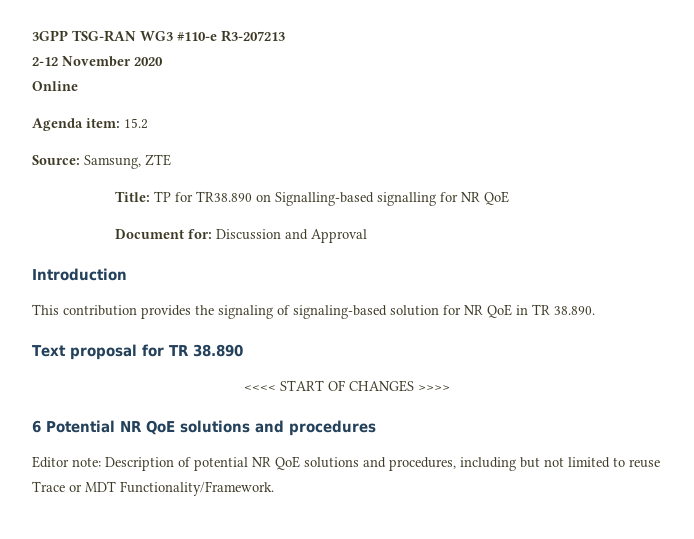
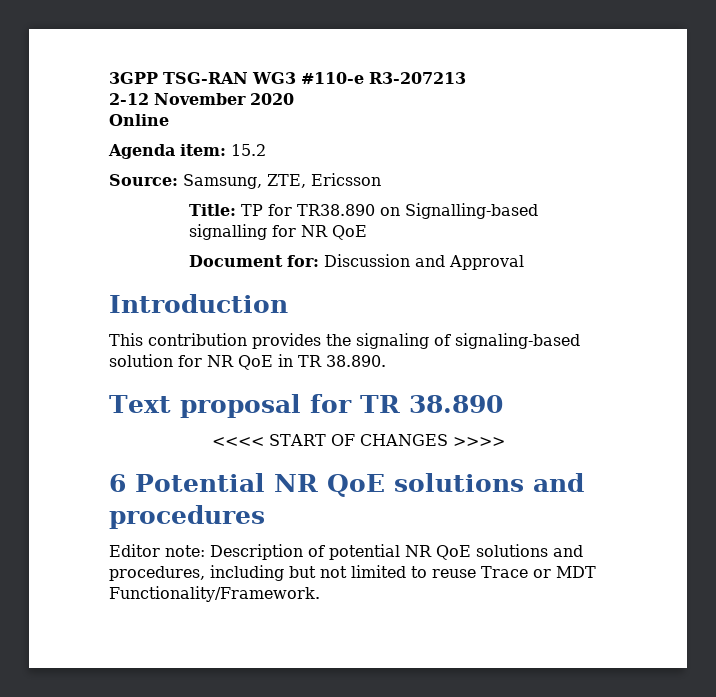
[145,154,171,166] ZTE -> [267,173,381,188] ZTE, Ericsson

